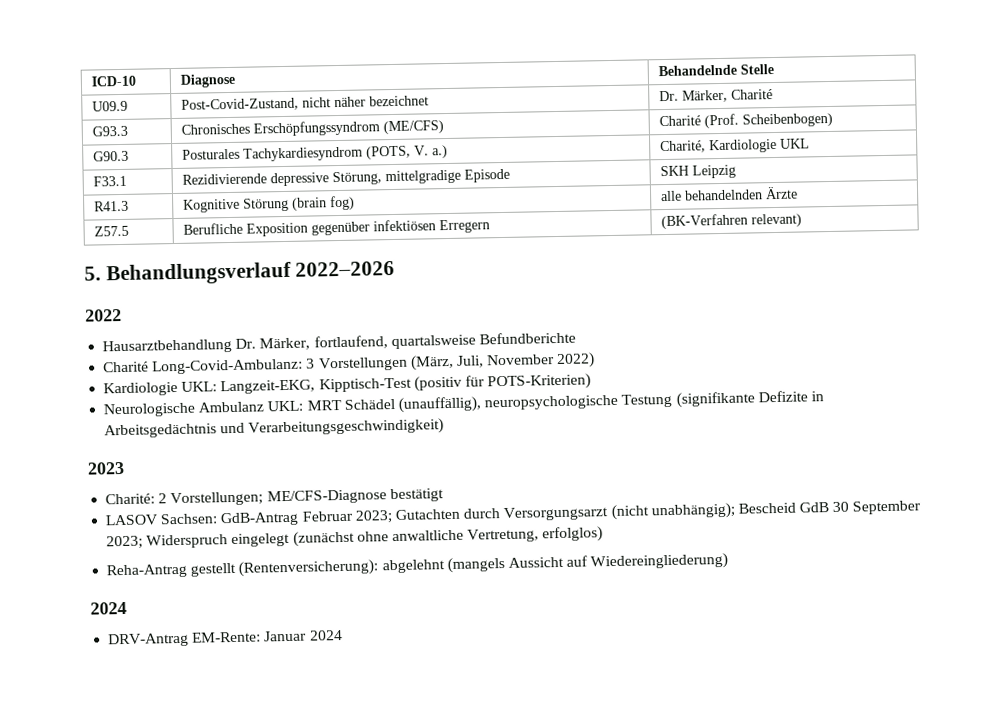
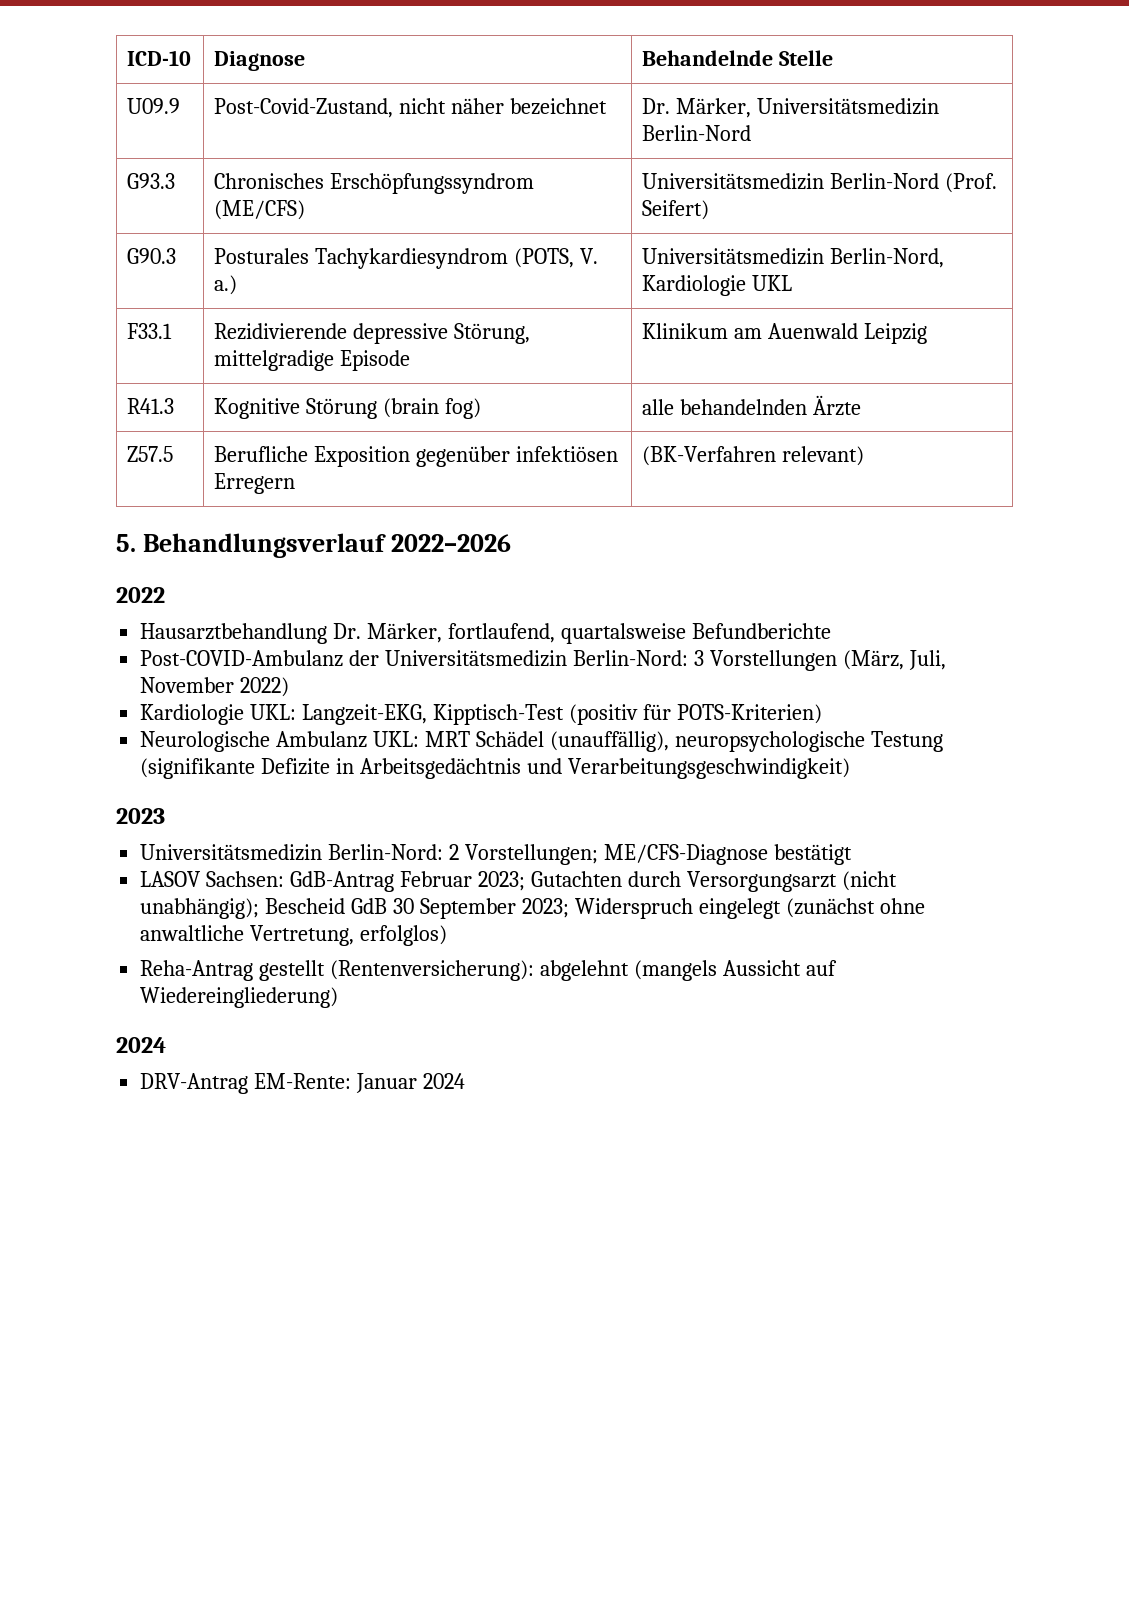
[730,89,773,100] Charité -> [757,98,940,115] [642,125,752,141] Universitätsmedizin Berlin-Nord
[658,112,833,129] Charité (Prof. Scheibenbogen) -> [642,173,998,193] [642,200,710,220] Universitätsmedizin Berlin-Nord (Prof. Seifert)
[659,140,706,154] Charité, -> [642,248,945,268] Universitätsmedizin Berlin-Nord,
[659,165,689,177] SKH -> [642,323,859,339] Klinikum am Auenwald
[103,358,304,375] Charité Long-Covid-Ambulanz: -> [140,650,689,667] Post-COVID-Ambulanz der Universitätsmedizin Berlin-Nord:
[105,493,156,505] Charité: -> [140,844,444,861] Universitätsmedizin Berlin-Nord:

